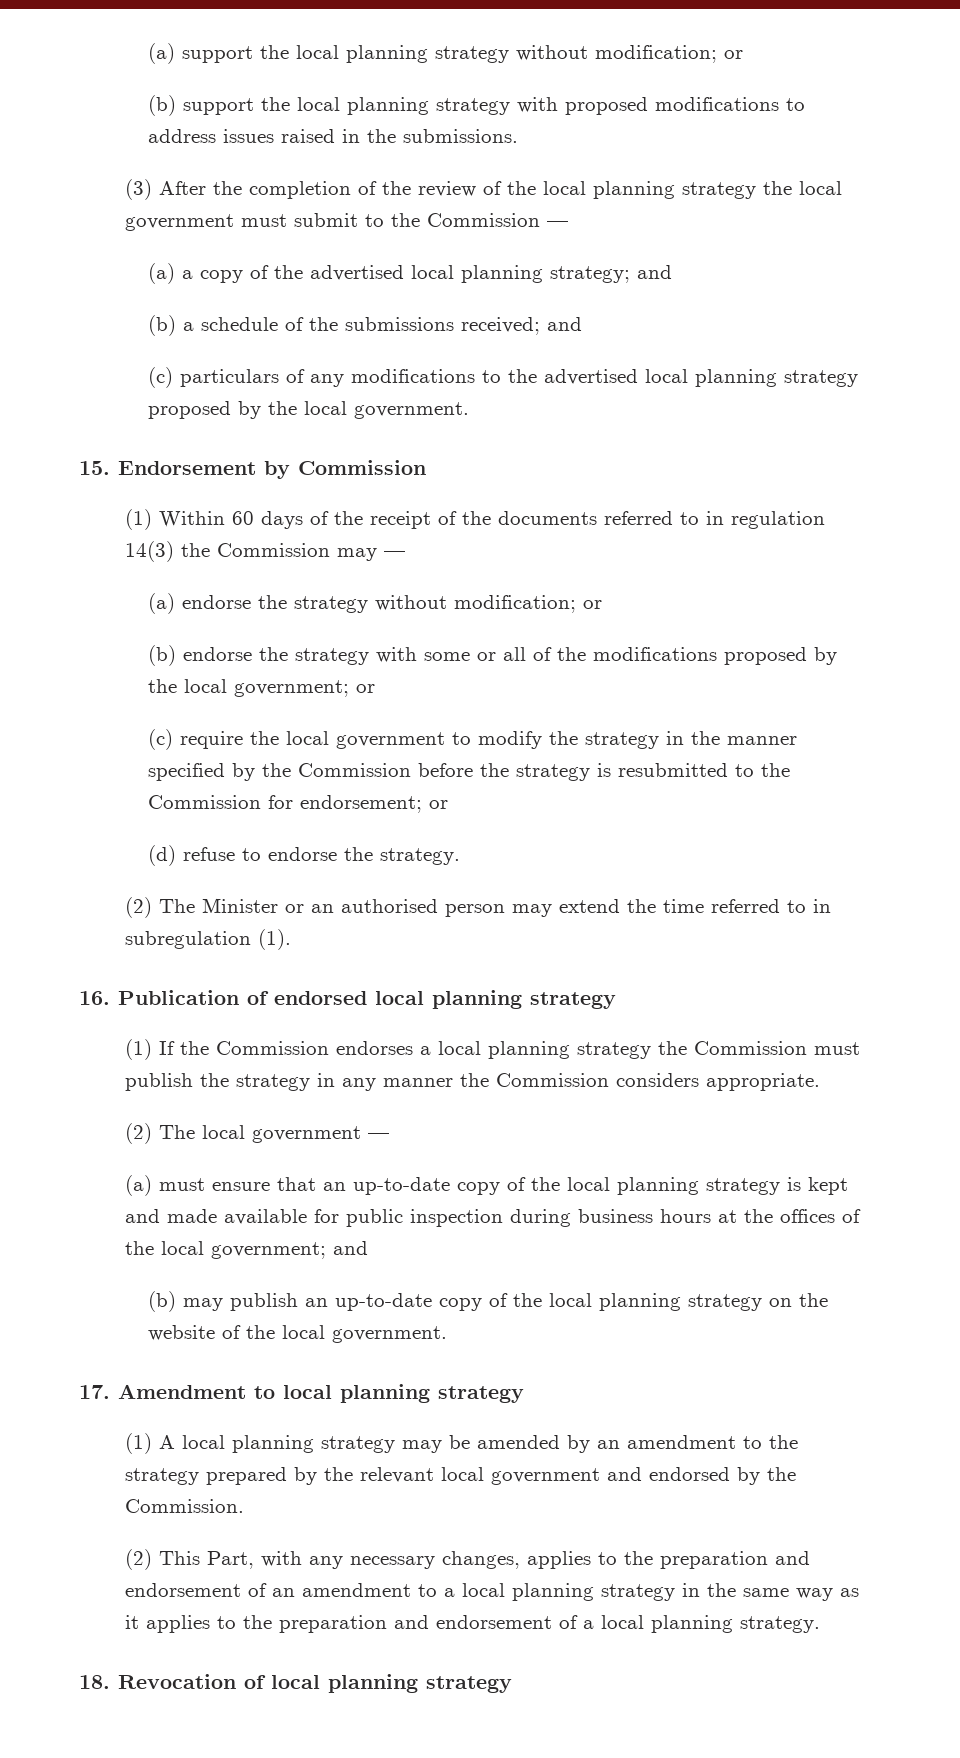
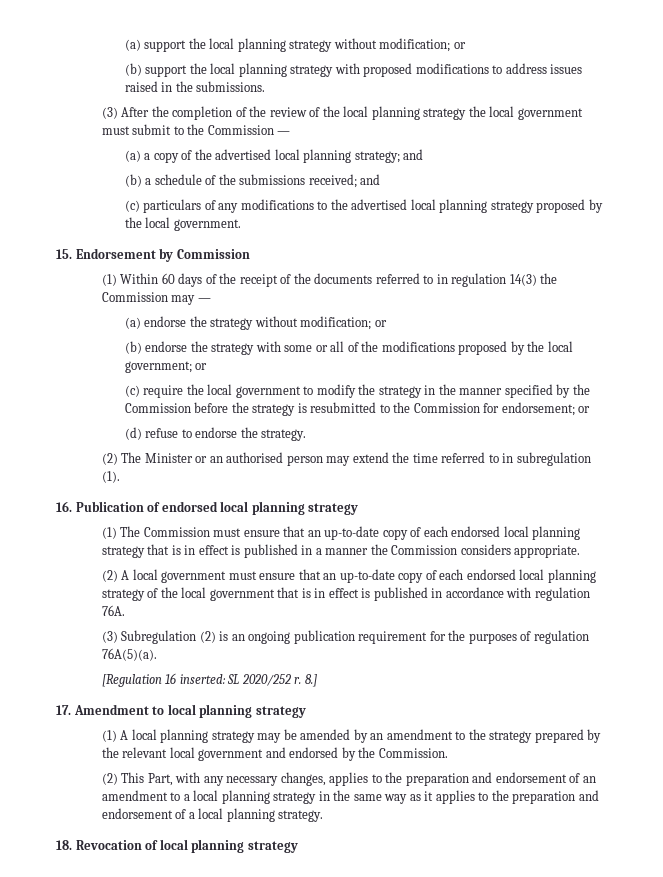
[159,1041,861,1059] [125,1073,377,1091] If the Commission endorses a local planning strategy the Commission must publish the strategy in any -> [120,526,581,540] [101,544,322,558] The Commission must ensure that an up-to-date copy of each endorsed local planning strategy that is in effect is published in a
[159,1125,390,1143] [125,1175,849,1196] [125,1209,862,1227] [125,1241,369,1259] [148,1291,829,1312] [148,1325,448,1343] The local government — // (a) must ensure that an up-to-date copy of the local planning strategy is kept and made available for public inspection during business hours at the offices of the local government; and // (b) may publish an up-to-date copy of the local planning strategy on the website of the local government. -> [121,569,596,583] [101,587,590,601] [101,605,125,616] [101,630,589,644] [101,648,157,661] [101,673,317,687] A local government must ensure that an up-to-date copy of each endorsed local planning strategy of the local government that is in effect is published in accordance with regulation 76A. // (3) Subregulation (2) is an ongoing publication requirement for the purposes of regulation 76A(5)(a). // [Regulation 16 inserted: SL 2020/252 r. 8.]

